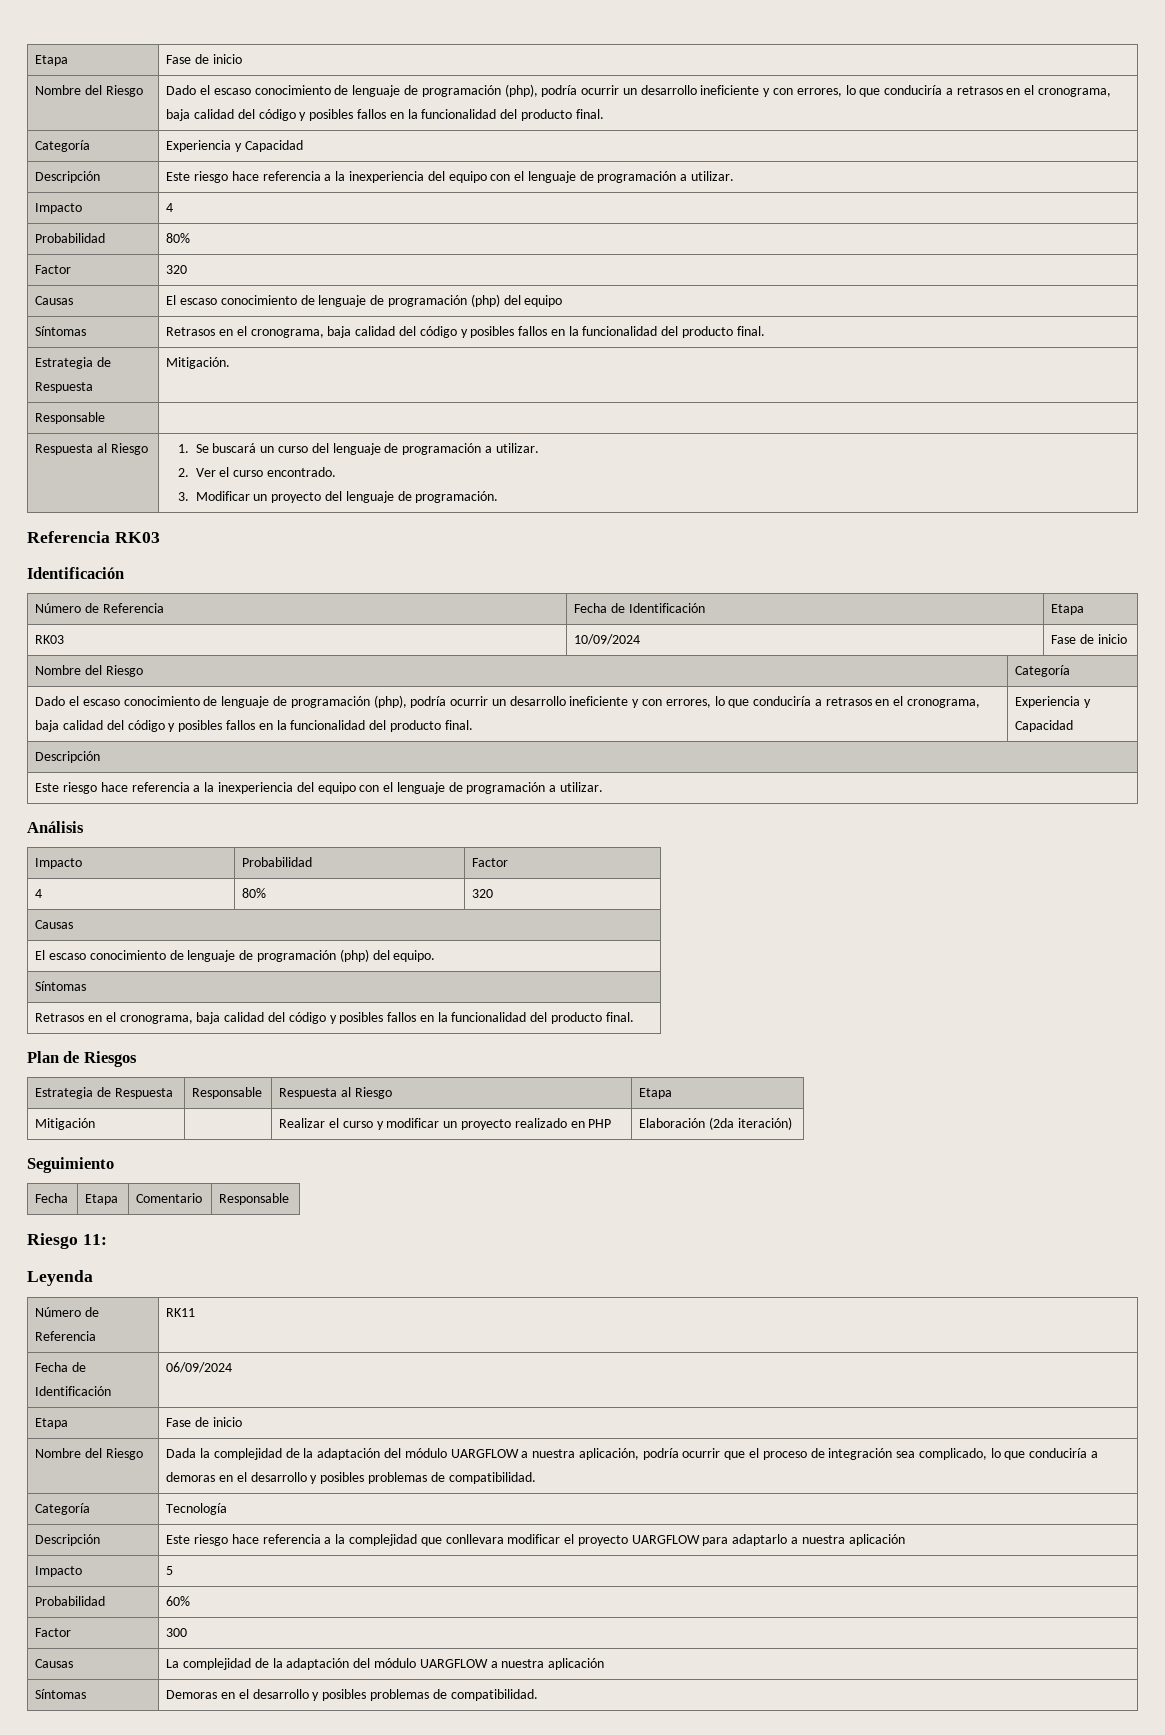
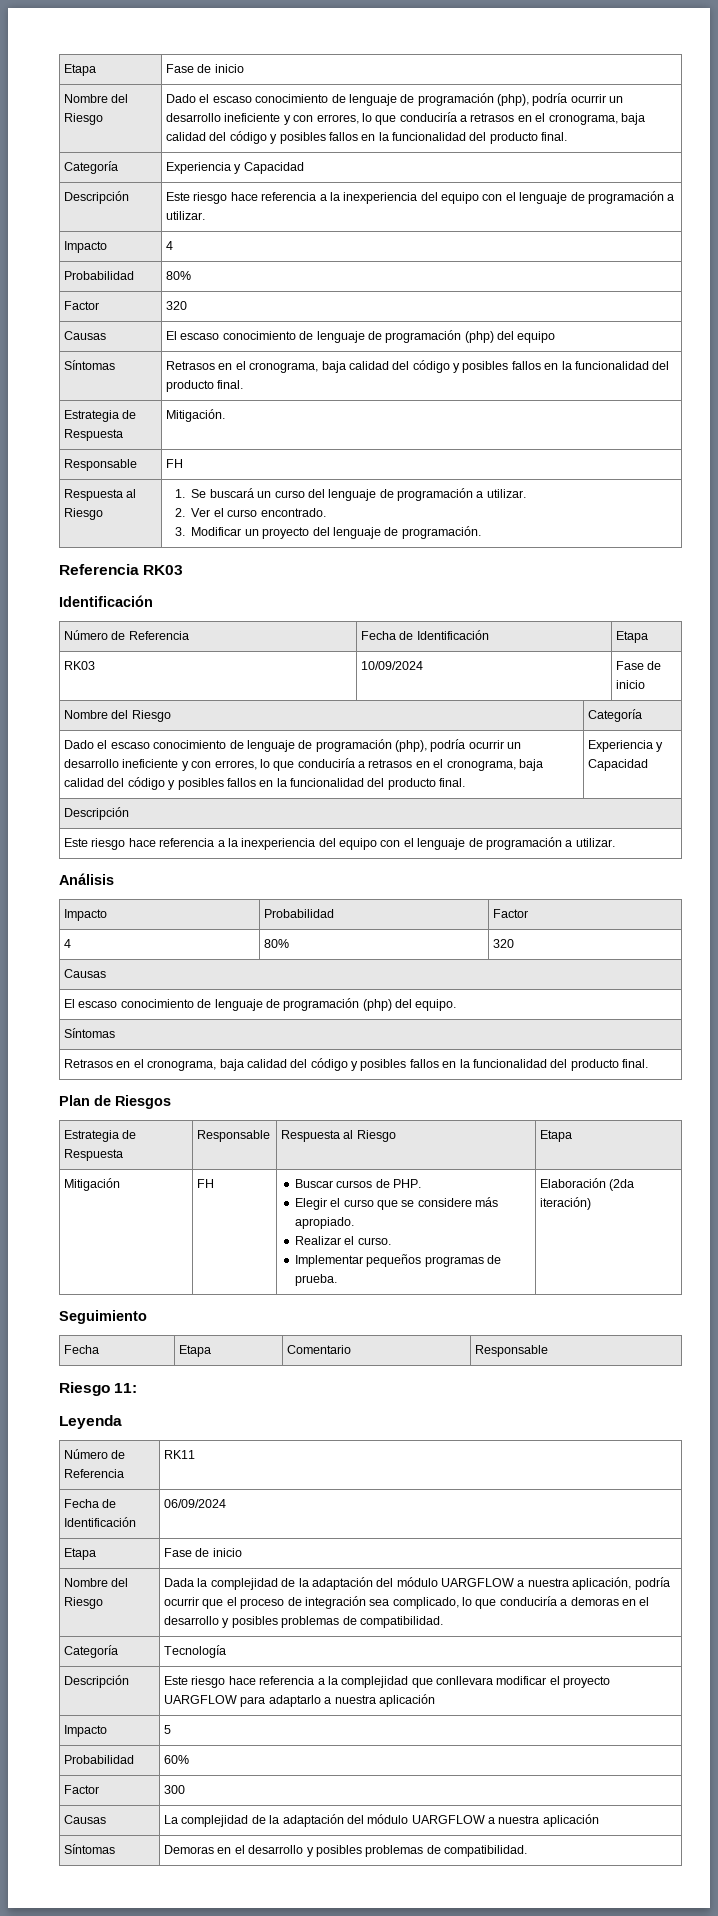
(106, 418) none -> [166,459,184,468] FH
[279,1118,612,1130] | Realizar el curso y modificar un proyecto realizado en PHP -> [197,1179,215,1188] [294,1179,421,1188] [294,1197,499,1210] [294,1217,354,1229] [294,1236,391,1245] [294,1254,501,1267] [294,1274,337,1286] FH | Buscar cursos de PHP. // Elegir el curso que se considere más apropiado. // Realizar el curso. // Implementar pequeños programas de prueba.

